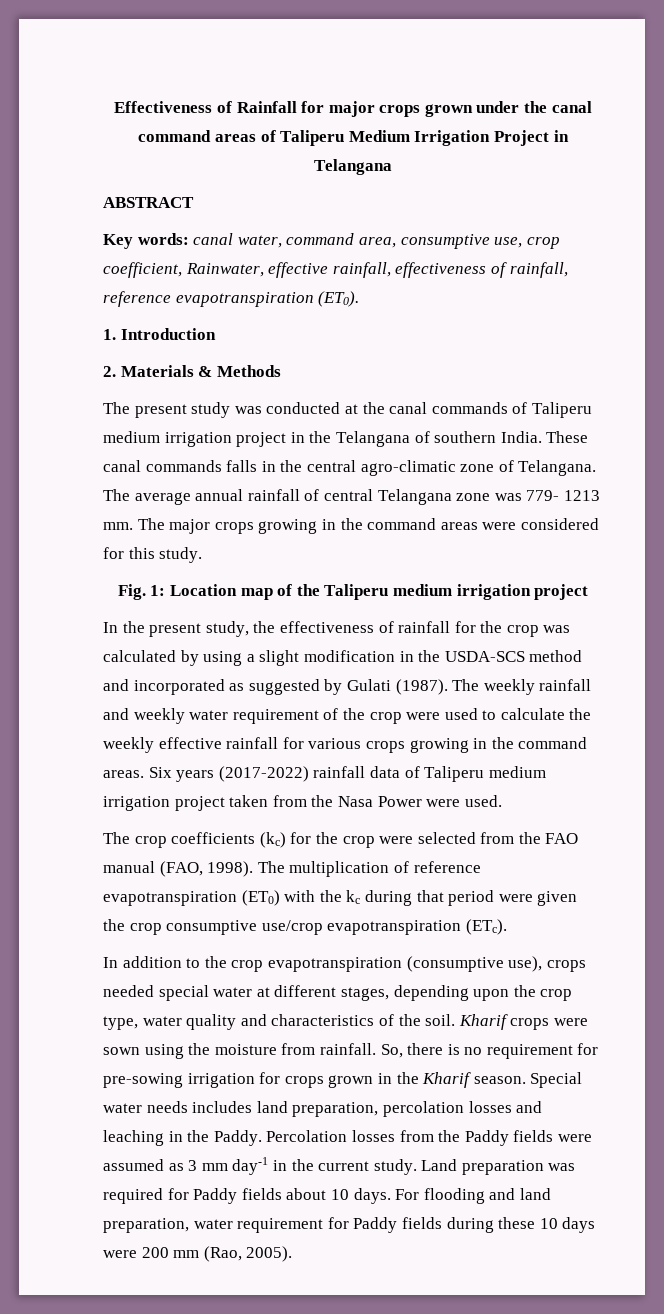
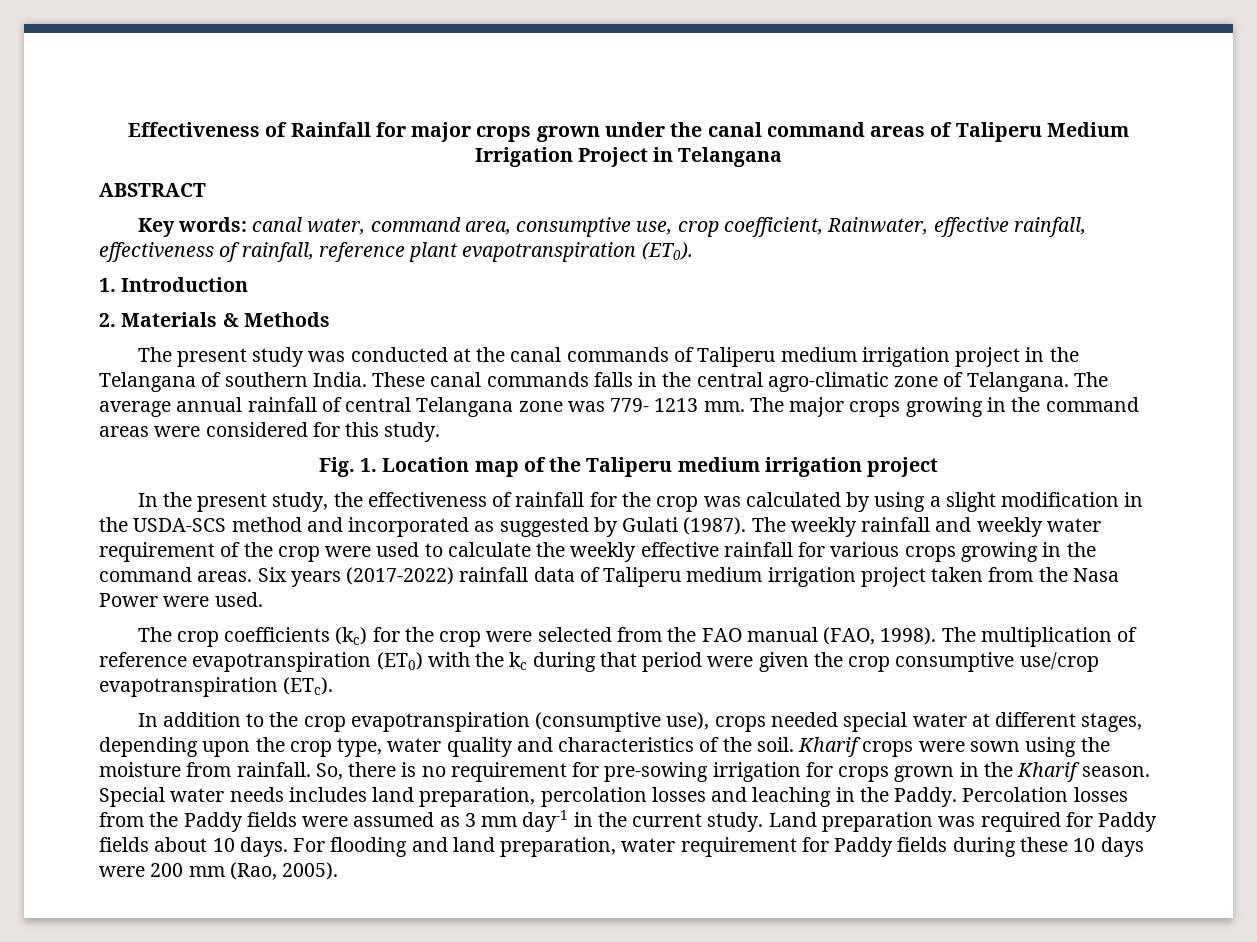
(171, 299) none -> [409,242,459,262] plant
[150,585,166,596] 1: -> [360,458,378,472] 1.

